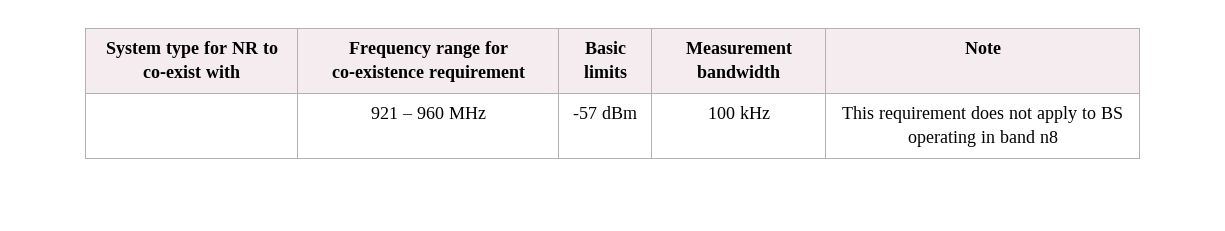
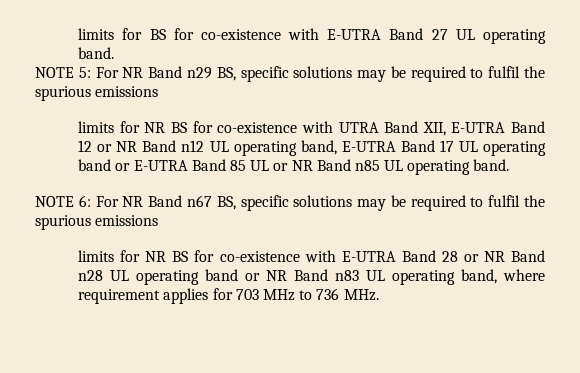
[105,41,278,58] [143,65,240,78] [348,41,508,58] [331,65,525,82] [584,41,626,54] [583,65,627,78] [685,42,792,54] [697,65,780,78] [964,42,1001,54] [370,107,486,119] [573,106,637,119] [707,106,770,119] [842,106,1123,123] [907,130,1058,147] System type for NR to co-exist with | Frequency range for co-existence requirement | Basic limits | Measurement bandwidth | Note // | 921 – 960 MHz | -57 dBm | 100 kHz | This requirement does not apply to BS operating in band n8 -> [78,28,546,44] [78,47,115,59] [35,66,545,82] [35,86,159,101] [78,121,546,136] [78,140,546,156] [78,159,510,175] [35,195,545,211] [35,215,159,230] [78,250,545,262] [78,269,545,285] [78,288,379,304] limits for BS for co-existence with E-UTRA Band 27 UL operating band. // NOTE 5: For NR Band n29 BS, specific solutions may be required to fulfil the spurious emissions // limits for NR BS for co-existence with UTRA Band XII, E-UTRA Band 12 or NR Band n12 UL operating band, E-UTRA Band 17 UL operating band or E-UTRA Band 85 UL or NR Band n85 UL operating band. // NOTE 6: For NR Band n67 BS, specific solutions may be required to fulfil the spurious emissions // limits for NR BS for co-existence with E-UTRA Band 28 or NR Band n28 UL operating band or NR Band n83 UL operating band, where requirement applies for 703 MHz to 736 MHz.

